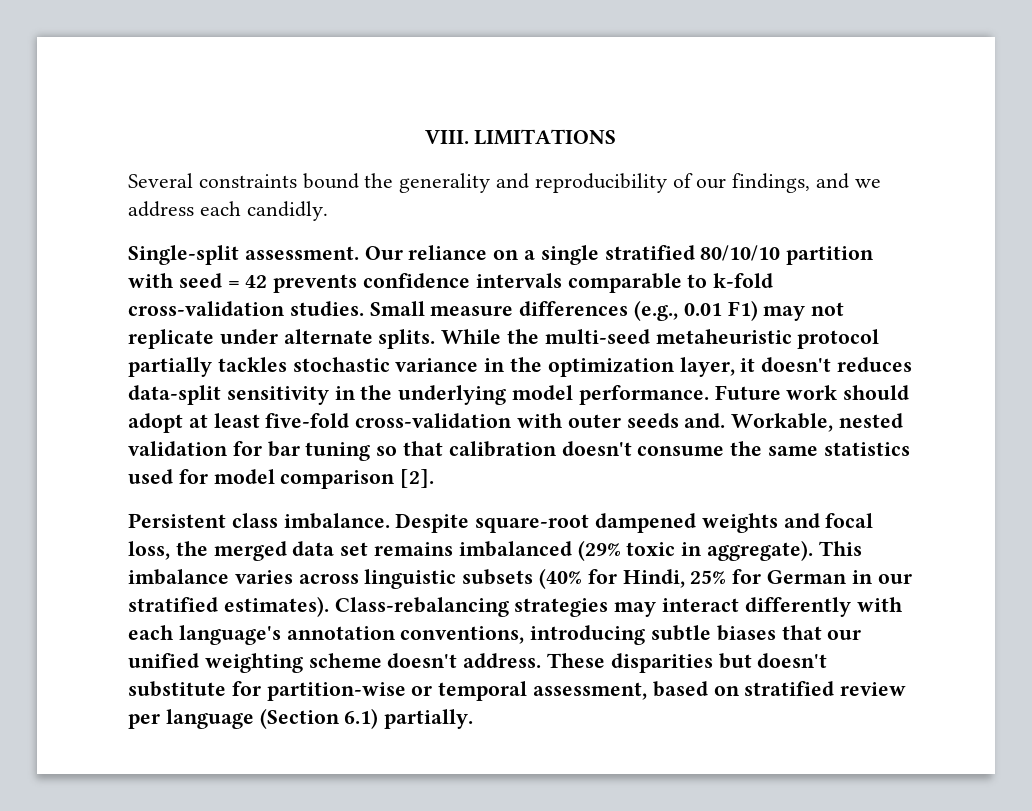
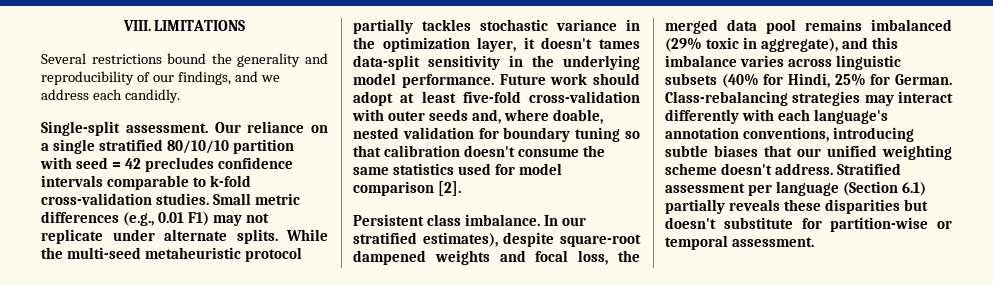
[198,174,297,188] constraints -> [91,54,162,64] restrictions
[273,274,358,293] prevents -> [144,157,214,172] precludes
[430,306,514,316] measure -> [254,193,300,205] metric
[837,357,913,372] reduces -> [599,39,640,49] tames
[684,413,834,432] and. Workable, -> [471,109,603,124] and, where doable,
[267,441,300,457] bar -> [503,127,571,142] boundary
[395,513,470,533] Despite -> [543,215,586,226] [353,232,555,247] In our stratified estimates), despite
[340,542,369,556] set -> [766,19,796,34] pool
[707,540,862,561] aggregate). This -> [760,37,898,52] aggregate), and this
[767,570,912,584] [128,596,329,617] German in our stratified estimates). -> [895,74,952,85] German.
[547,653,606,668] These -> [836,163,901,175] [665,181,926,196] [665,199,821,214] Stratified assessment per language (Section 6.1) partially reveals these
[533,681,907,700] [128,708,474,729] assessment, based on stratified review per language (Section 6.1) partially. -> [731,237,814,247] assessment.

